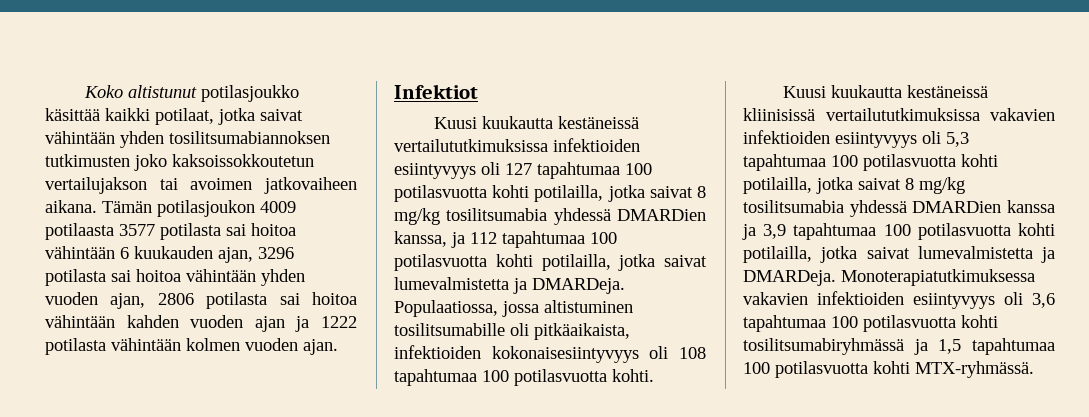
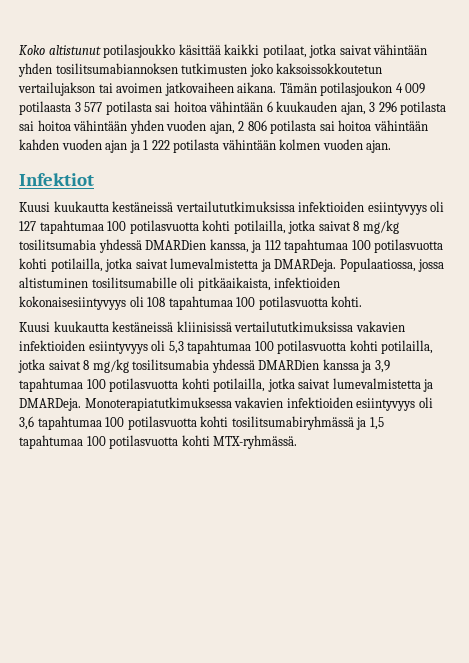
[260,201,296,213] [45,223,155,240] 4009 potilaasta 3577 -> [395,83,426,94] [19,101,103,115] 4 009 potilaasta 3 577
[258,247,294,259] 3296 -> [369,101,397,113] 3 296
[157,293,194,305] 2806 -> [238,120,267,131] 2 806
[321,316,357,328] 1222 -> [143,140,170,150] 1 222

